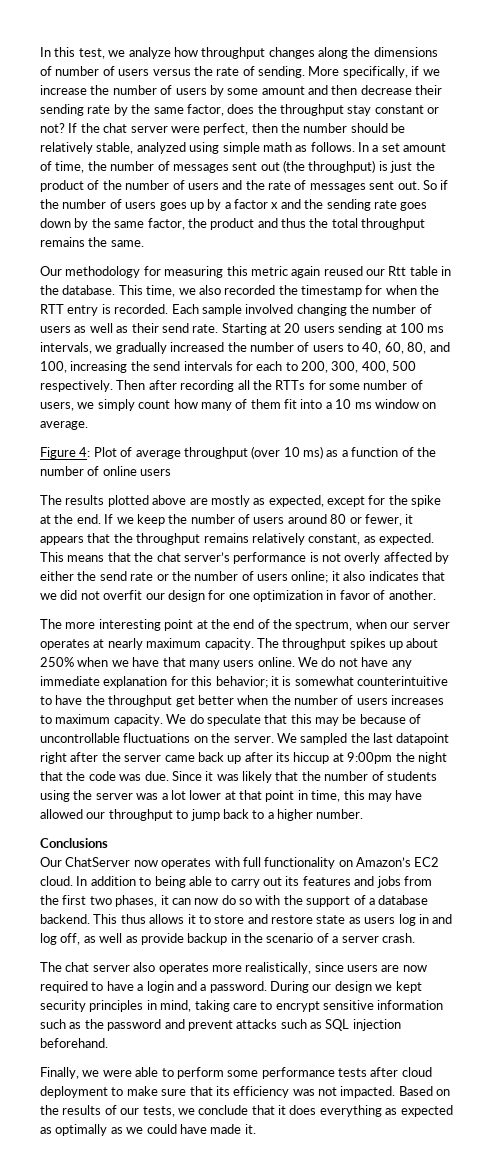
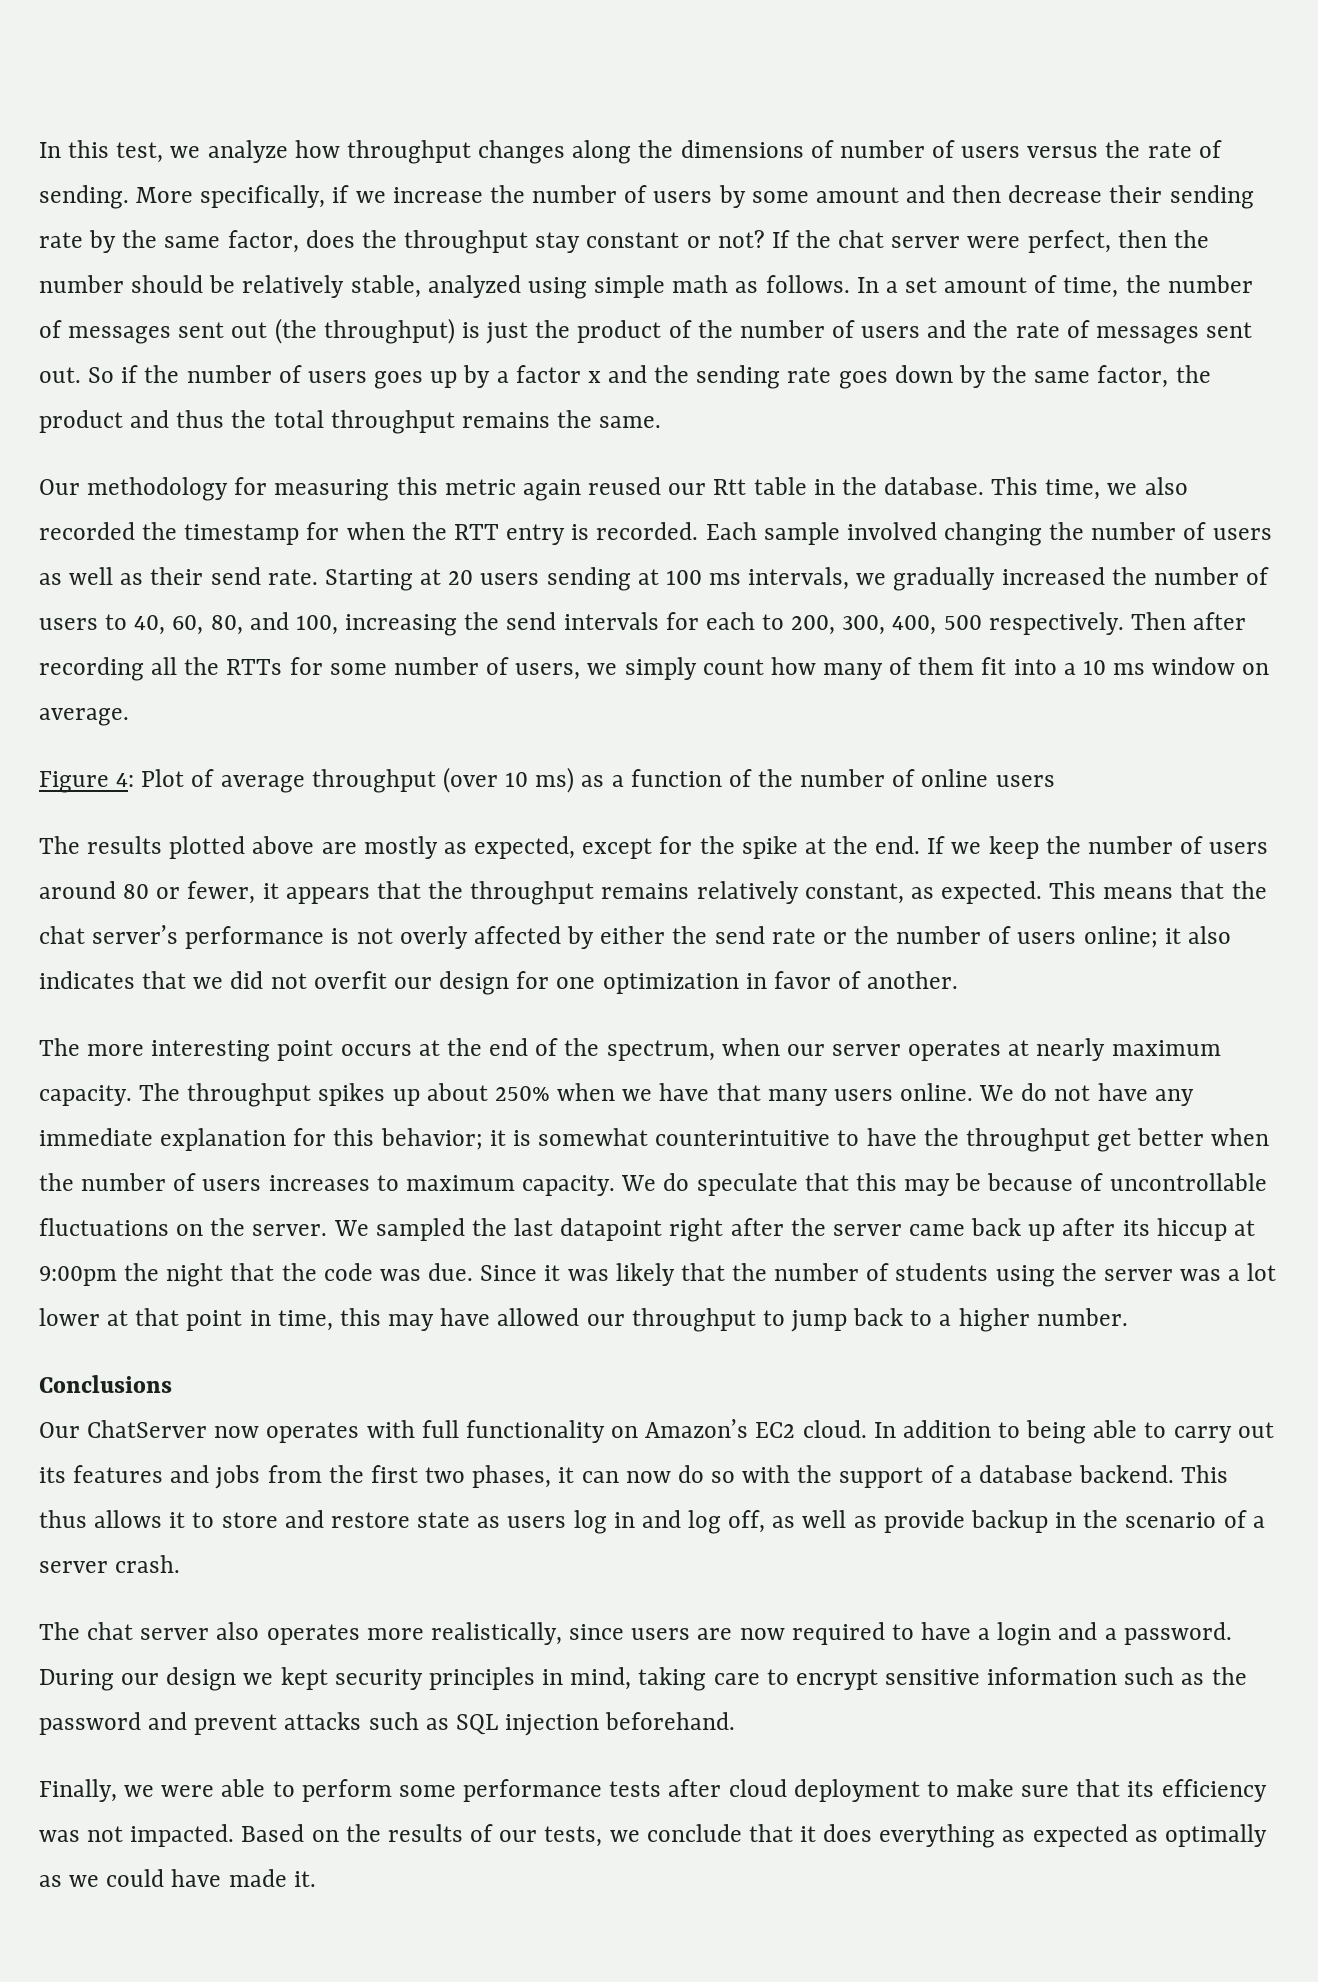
(194, 625) none -> [340,1044,412,1056] occurs

